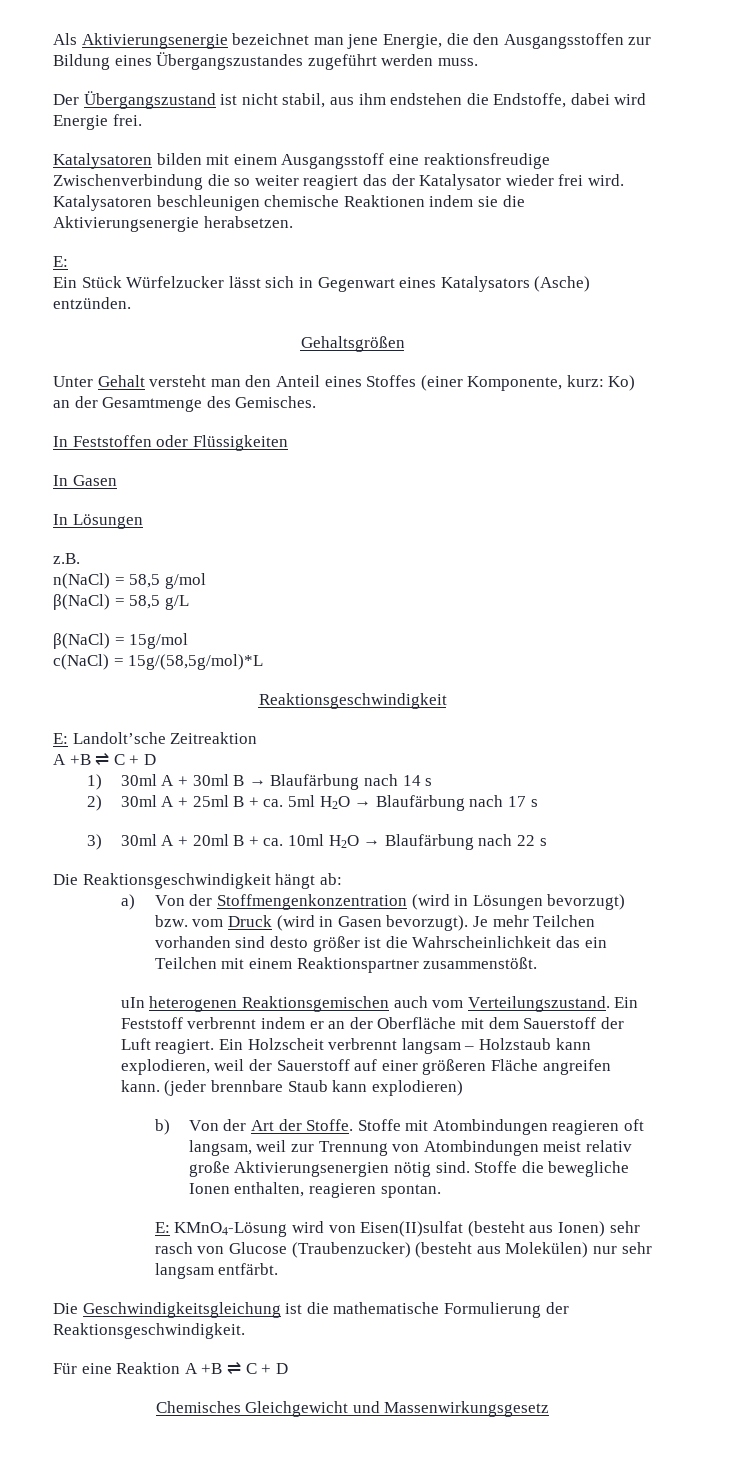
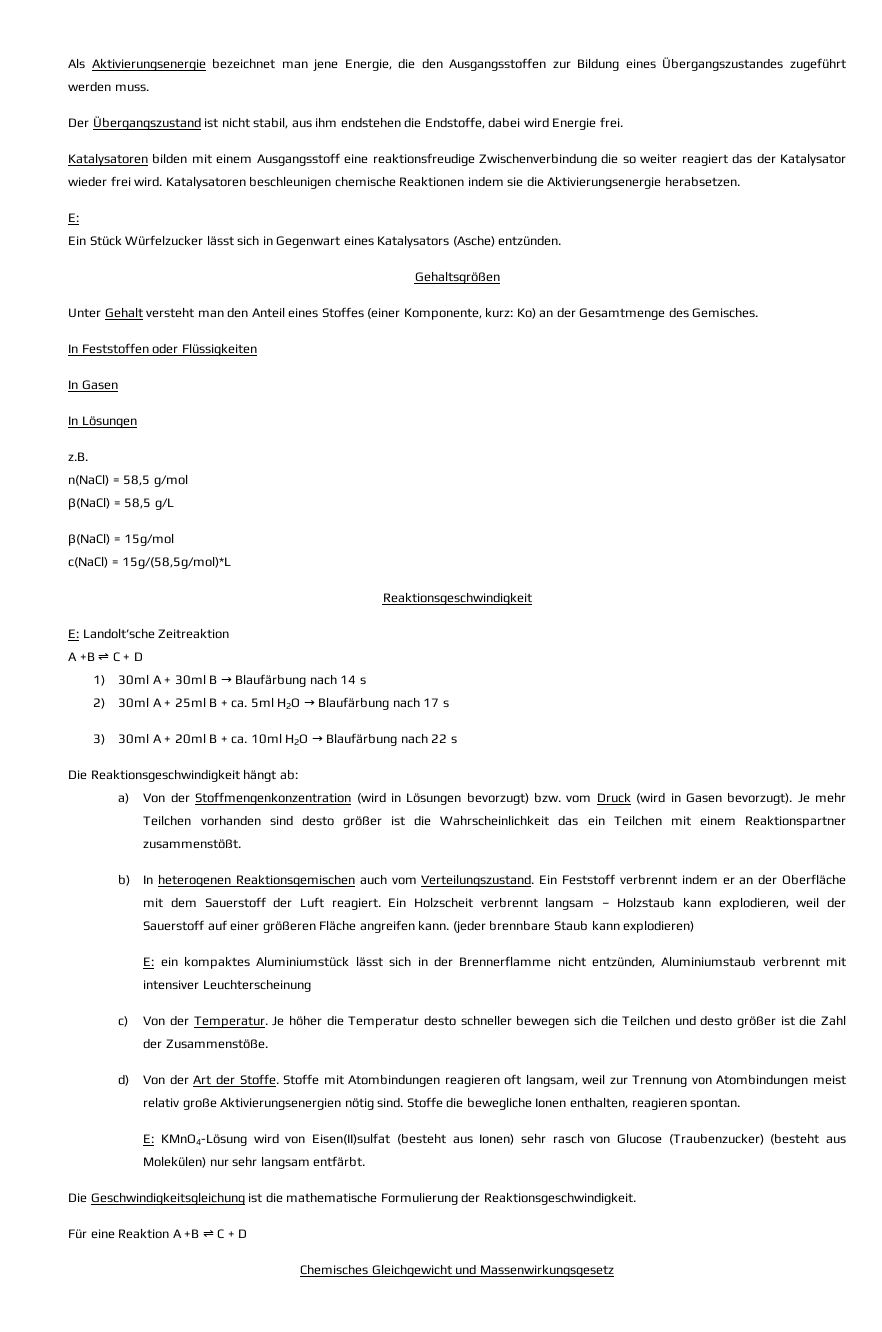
[120,997,145,1008] uIn -> [118,874,154,886] b) In
[154,1119,170,1135] b) -> [143,956,846,969] [143,979,311,992] [118,1015,847,1028] [143,1038,268,1049] [118,1074,130,1086] E: ein kompaktes Aluminiumstück lässt sich in der Brennerflamme nicht entzünden, Aluminiumstaub verbrennt mit intensiver Leuchterscheinung // c) Von der Temperatur. Je höher die Temperatur desto schneller bewegen sich die Teilchen und desto größer ist die Zahl der Zusammenstöße. // d)

